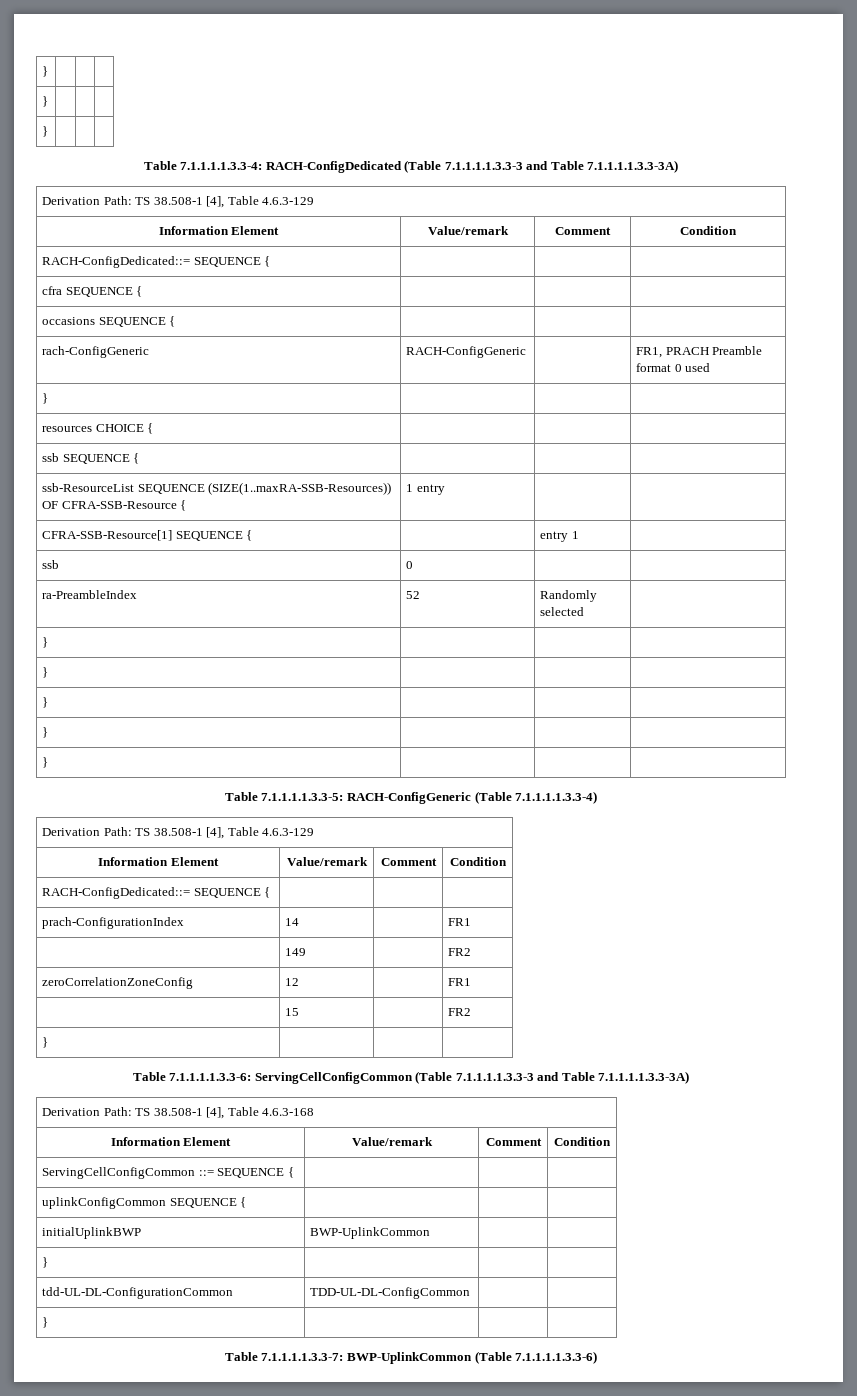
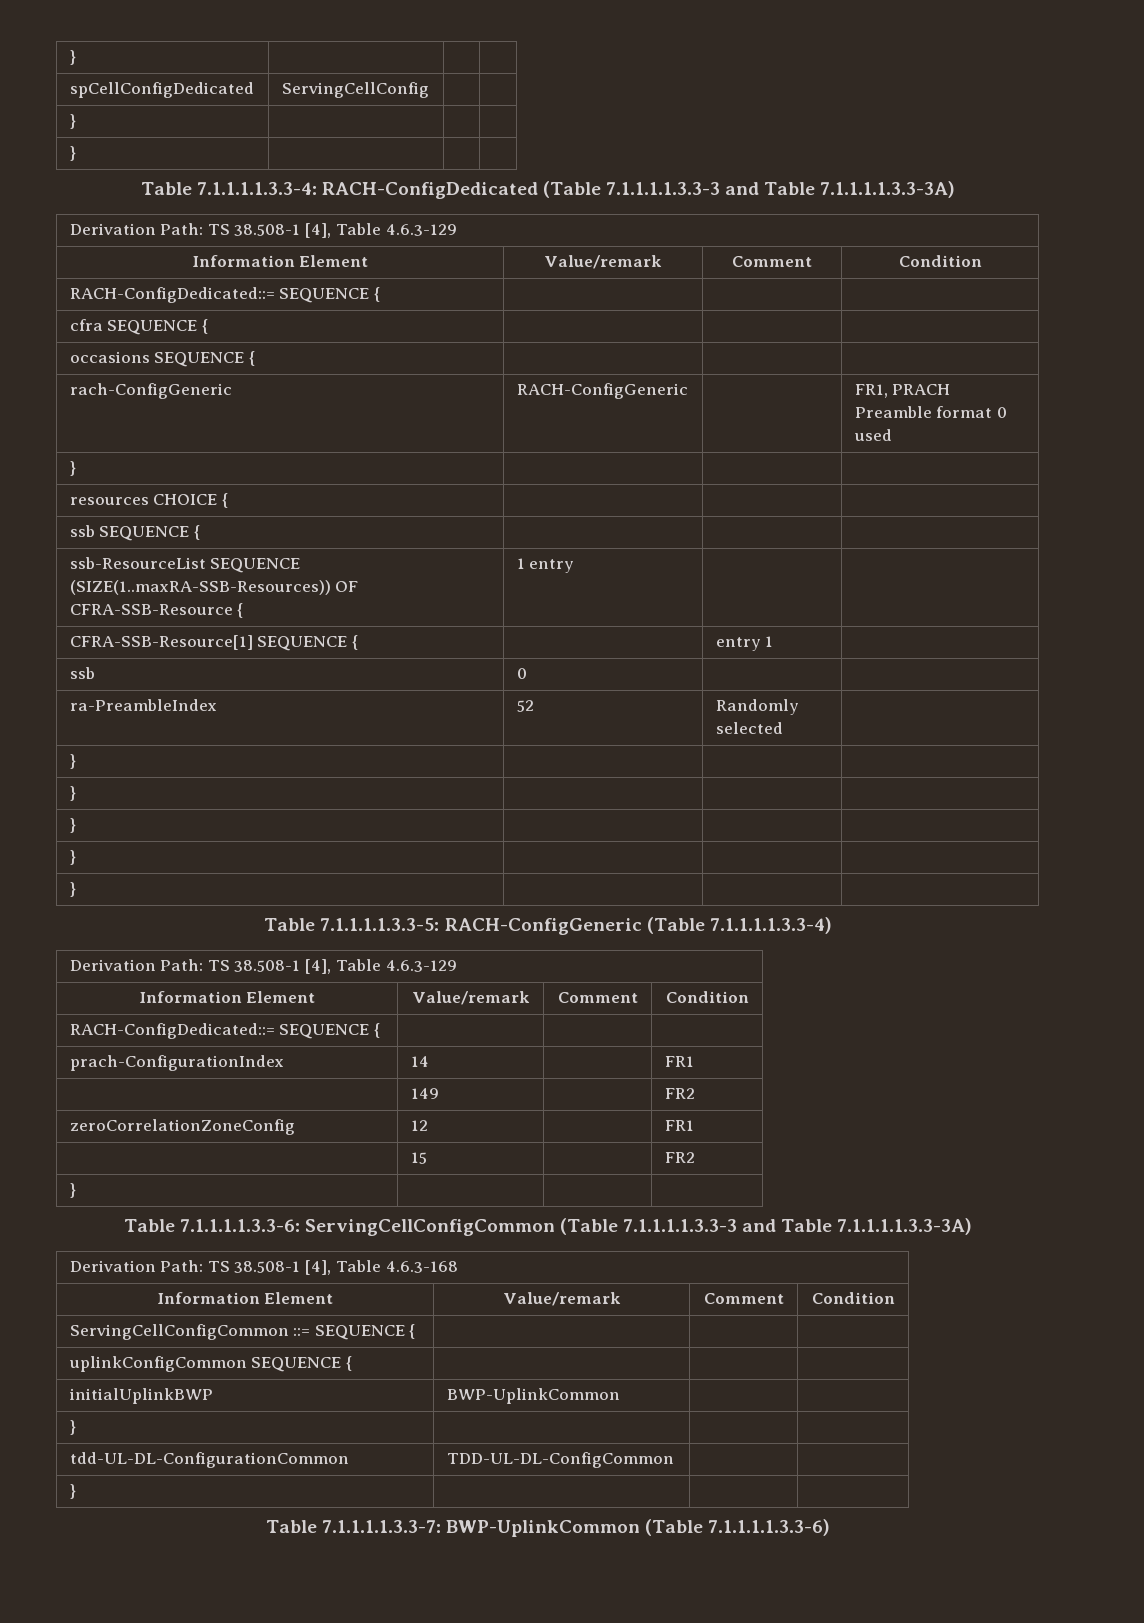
[42,66,49,77] } | | | -> [69,50,76,65] [69,82,254,98] [281,82,429,98] } | | | // spCellConfigDedicated | ServingCellConfig | |

